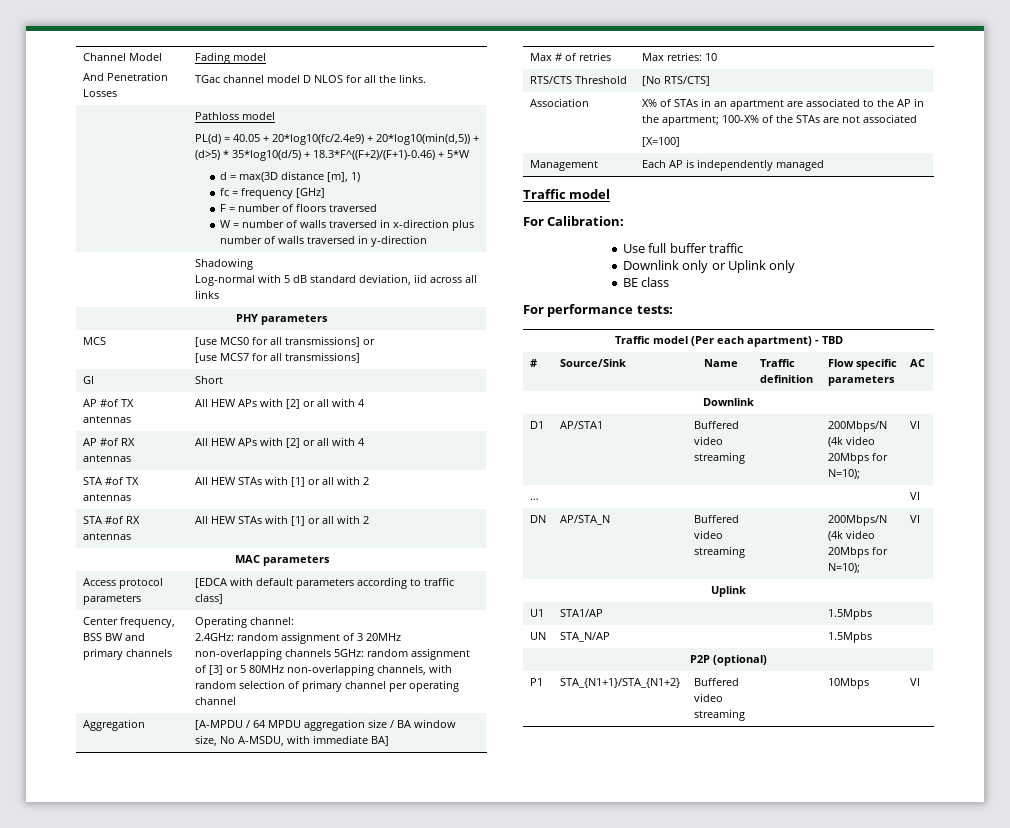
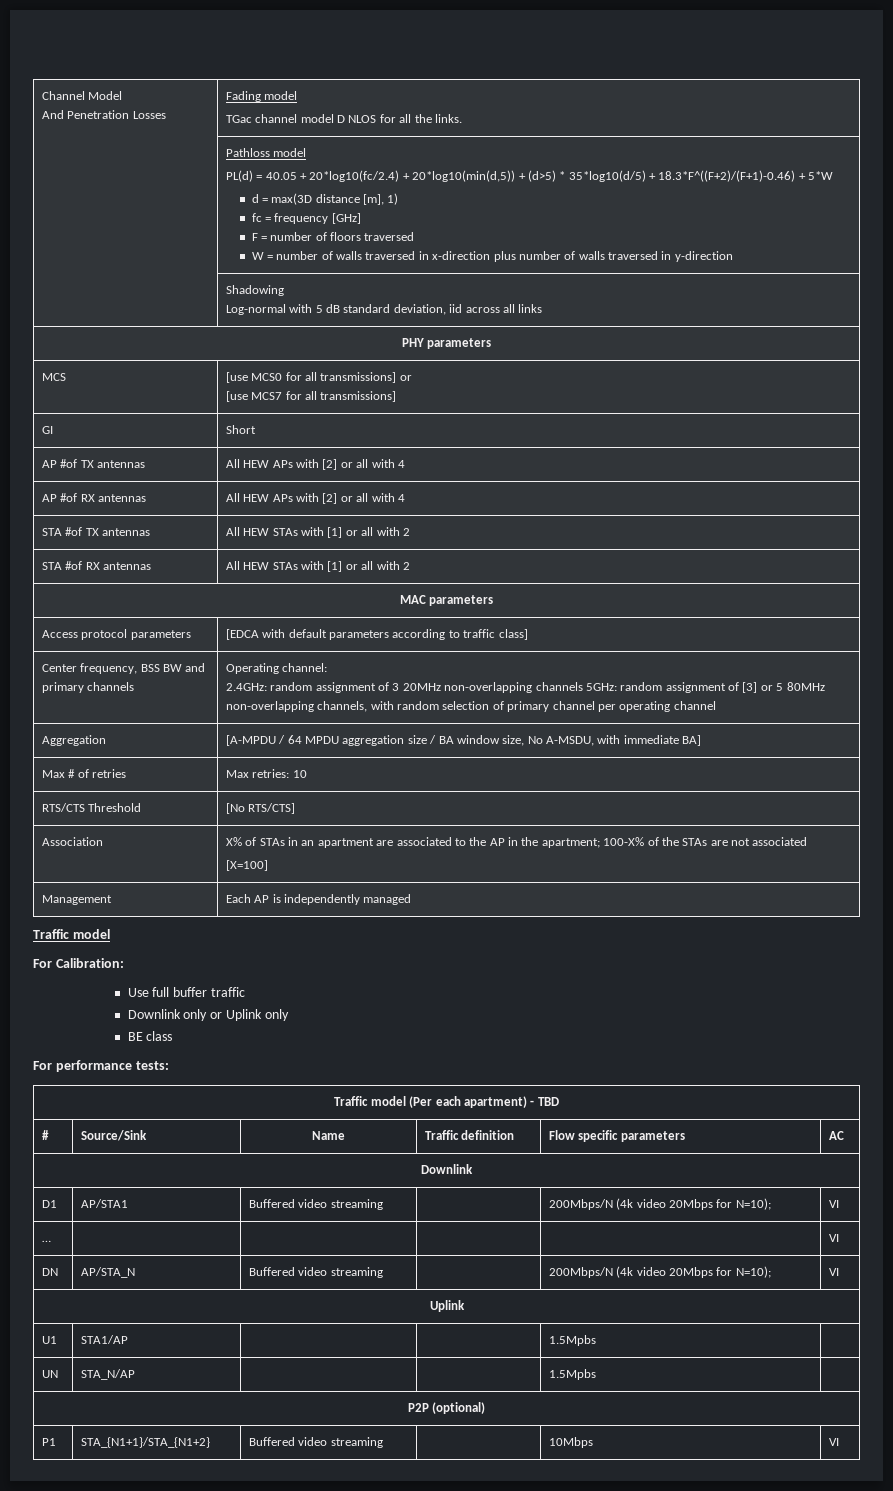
[271,134,364,145] 20*log10(fc/2.4e9) -> [309,170,400,182] 20*log10(fc/2.4)

